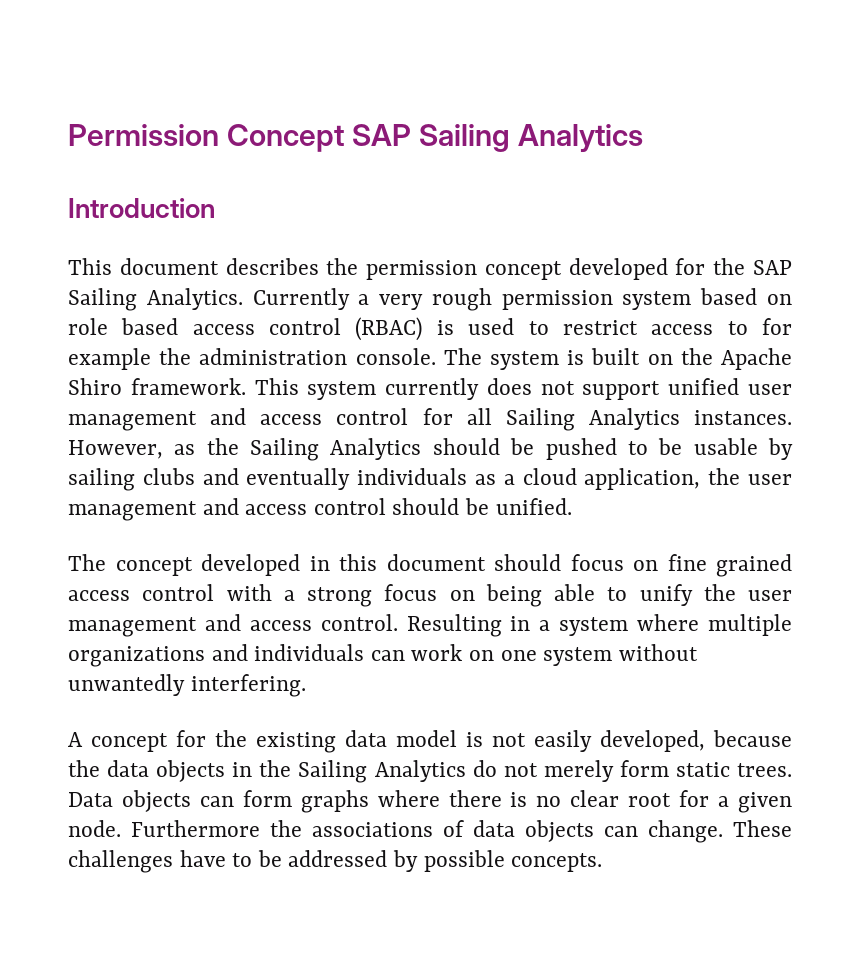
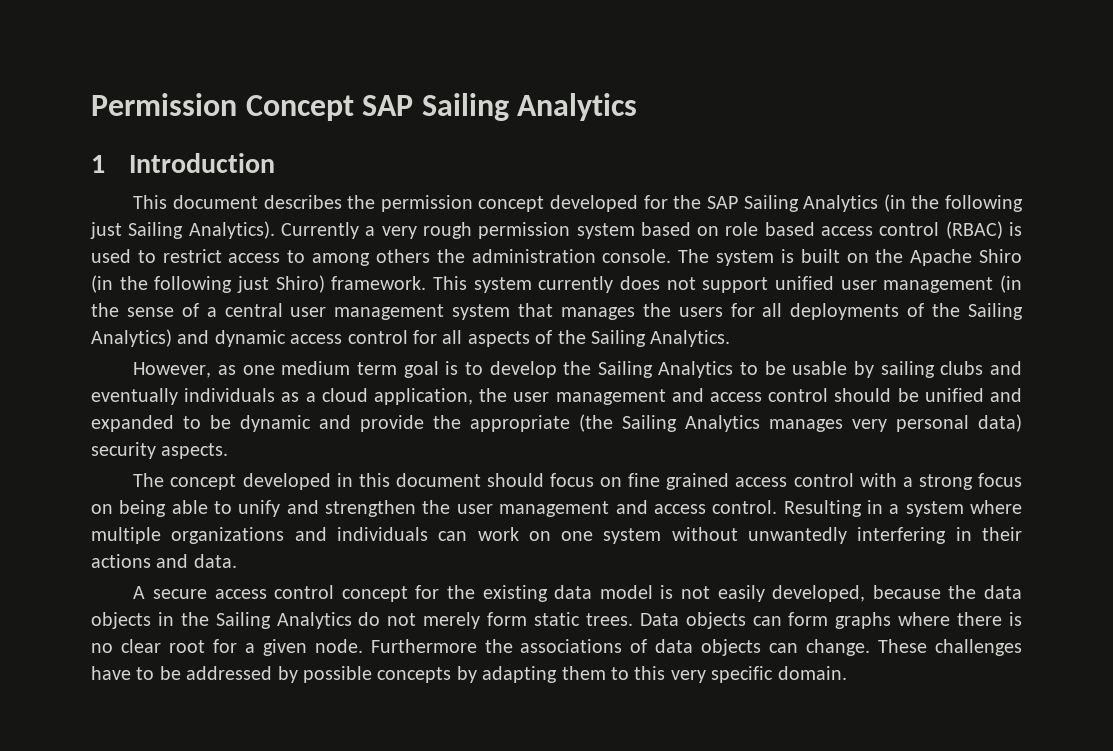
(644, 138) none -> [91,155,105,173] 1
[146,288,243,310] Analytics. -> [803,194,1023,212] [90,221,275,239] Analytics (in the following just Sailing Analytics).
[762,318,793,335] [68,348,151,370] for example -> [312,249,430,266] among others
(122, 386) none -> [91,275,325,293] (in the following just Shiro)
[210,408,792,431] [68,438,617,461] and access control for all Sailing Analytics instances. However, as the Sailing Analytics should be pushed -> [999,275,1022,293] [91,303,1023,320] [91,329,731,347] [133,361,734,378] (in the sense of a central user management system that manages the users for all deployments of the Sailing Analytics) and dynamic access control for all aspects of the Sailing Analytics. // However, as one medium term goal is to develop the Sailing Analytics
[495,498,572,515] unified. -> [924,388,1023,402] [91,414,1022,432] [91,442,229,459] unified and expanded to be dynamic and provide the appropriate (the Sailing Analytics manages very personal data) security aspects.
(693, 595) none -> [286,500,417,517] and strengthen
[190,674,306,697] [68,732,83,747] interfering. // A -> [857,527,1022,544] [91,554,237,568] [133,585,335,599] interfering in their actions and data. // A secure access control
[511,853,603,872] concepts. -> [377,666,847,683] concepts by adapting them to this very specific domain.

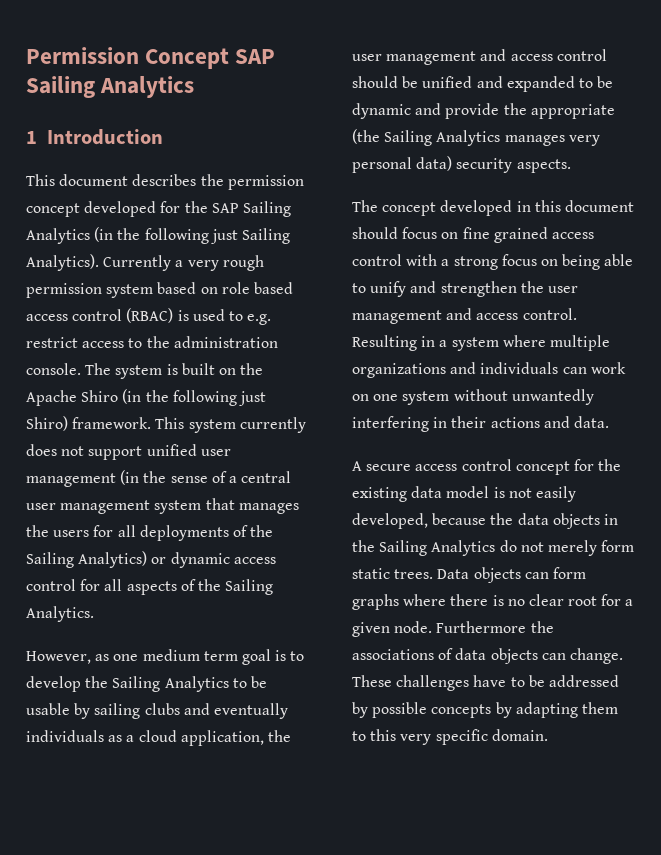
(156, 256) none -> [247,314,272,325] e.g.
[312,249,430,266] among others -> (143, 343) none
[177,330,210,344] and -> [151,557,167,564] or

